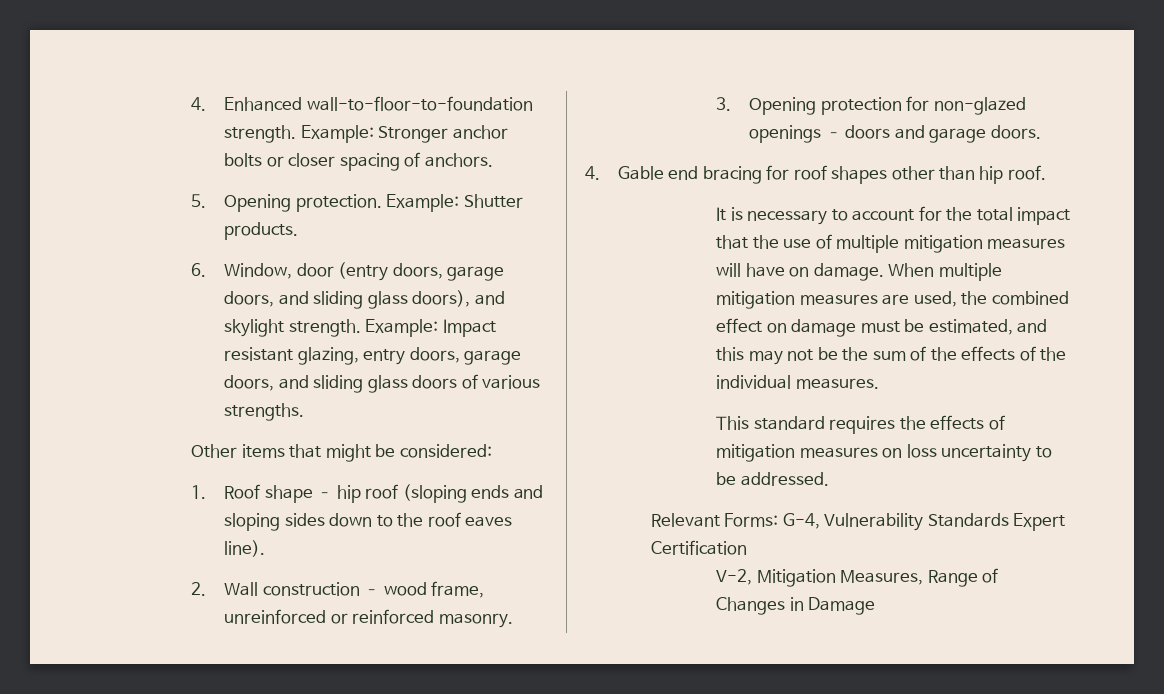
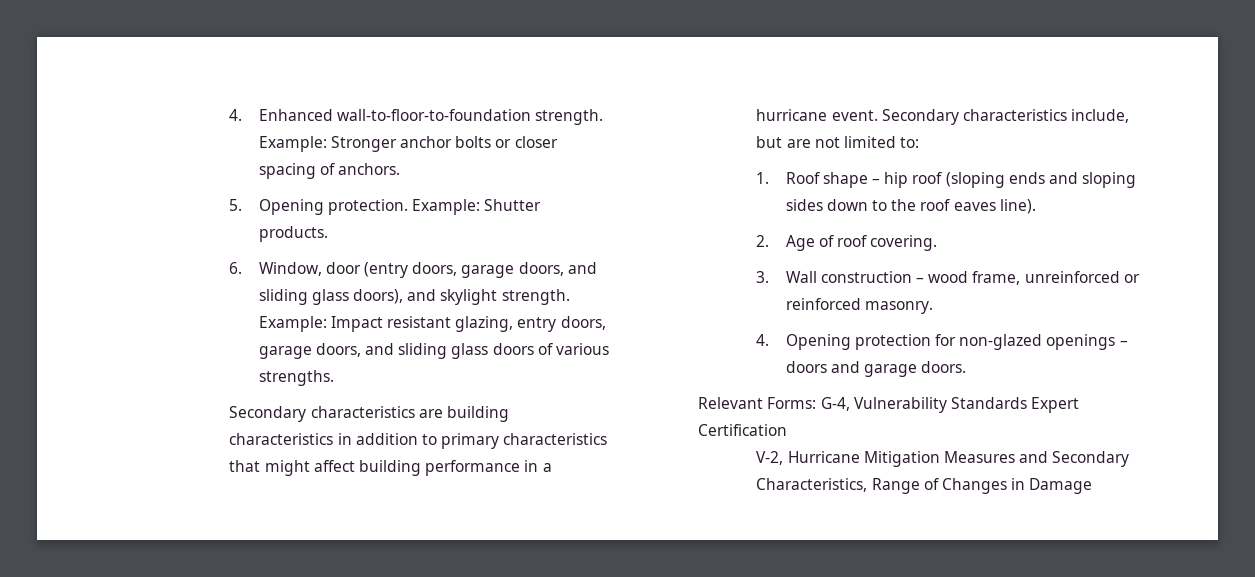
[191,444,492,462] Other items that might be considered: -> [229,406,510,422] [229,433,608,449] [229,460,552,476] [756,109,1130,125] [756,136,920,148] Secondary characteristics are building characteristics in addition to primary characteristics that might affect building performance in a hurricane event. Secondary characteristics include, but are not limited to:
(207, 589) none -> [785,235,938,251] [756,271,770,283] Age of roof covering. // 3.
[716,97,732,111] 3. -> [756,334,770,346] 4.
[585,165,1046,184] [716,206,1071,225] [716,234,1066,253] [716,263,1002,281] [716,291,1069,309] [716,318,1048,337] [716,346,1067,365] [716,375,879,389] [716,415,1005,434] [716,444,1052,462] [716,472,829,486] // 4. Gable end bracing for roof shapes other than hip roof. // It is necessary to account for the total impact that the use of multiple mitigation measures will have on damage. When multiple mitigation measures are used, the combined effect on damage must be estimated, and this may not be the sum of the effects of the individual measures. // This standard requires the effects of mitigation measures on loss uncertainty to be addressed. -> (967, 367) none
[756,569,924,587] Mitigation Measures, -> [787,451,1130,467] [756,478,868,492] Hurricane Mitigation Measures and Secondary Characteristics,

